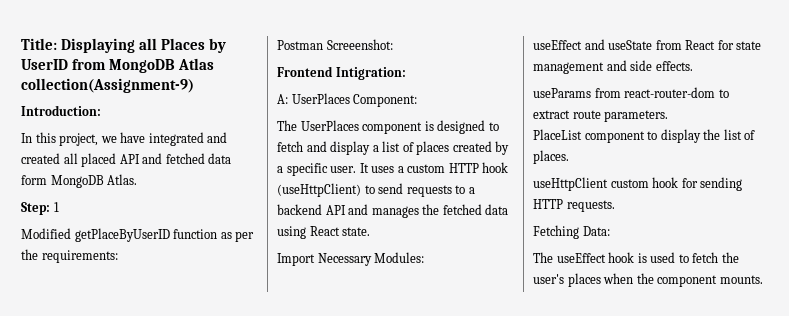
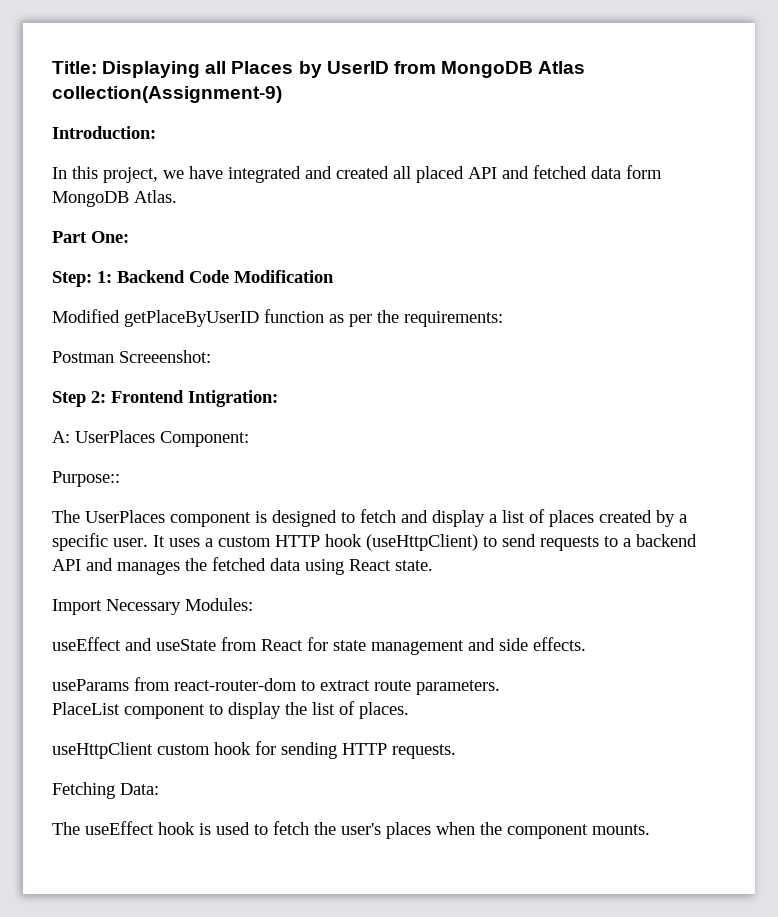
(138, 179) none -> [52,231,129,243] // Part One:
[53,202,59,212] 1 -> [97,270,334,283] 1: Backend Code Modification
(393, 44) none -> [52,391,106,407] Step 2:
(418, 100) none -> [52,471,120,487] // Purpose::

